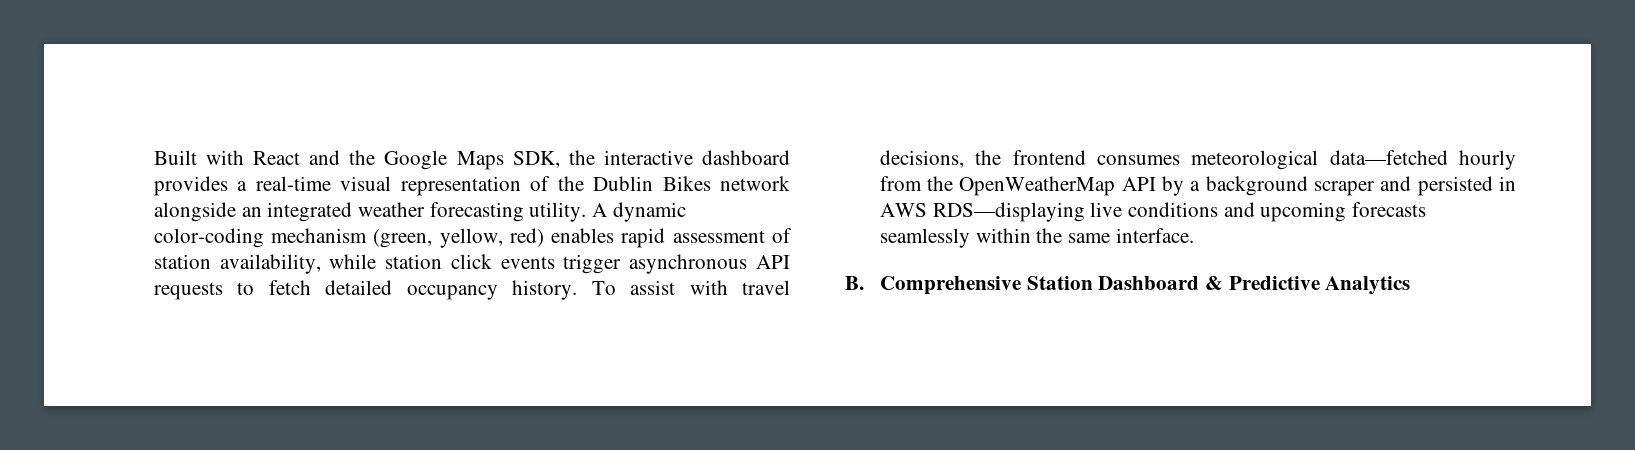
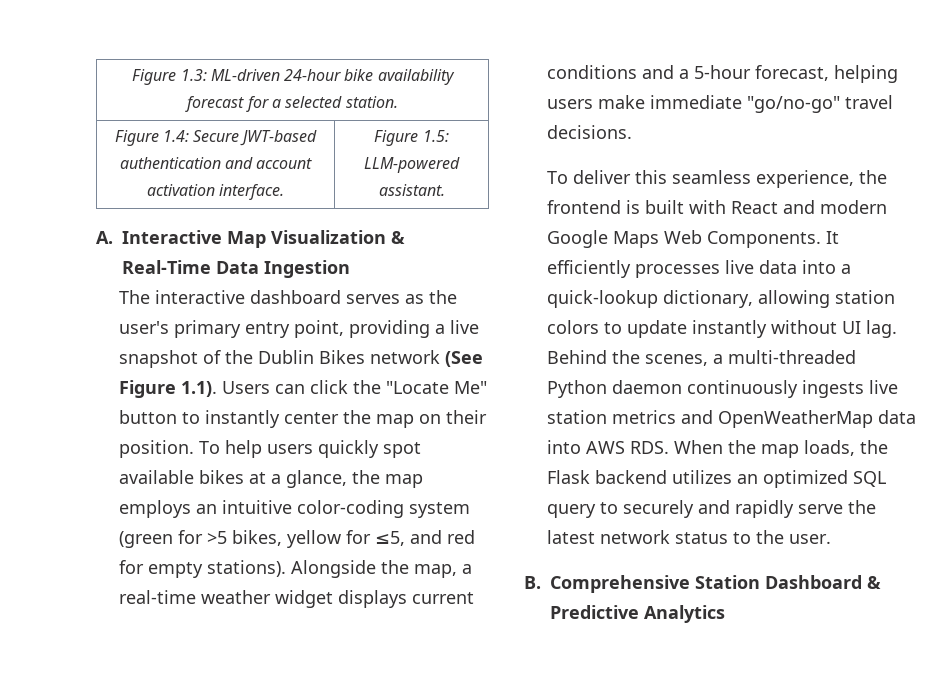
[153,150,790,170] [153,176,521,196] Built with React and the Google Maps SDK, the interactive dashboard provides a real-time visual representation -> [132,69,455,85] [185,96,398,112] [114,130,318,146] [119,157,313,169] [146,184,285,200] [374,130,449,146] [364,157,460,173] [378,184,445,196] [96,230,405,248] [122,260,350,278] [118,290,457,304] [118,320,479,338] [118,350,198,368] Figure 1.3: ML-driven 24-hour bike availability forecast for a selected station. // Figure 1.4: Secure JWT-based authentication and account activation interface. | Figure 1.5: LLM-powered assistant. // A. Interactive Map Visualization & Real-Time Data Ingestion // The interactive dashboard serves as the user's primary entry point, providing a live snapshot
[153,202,686,222] [153,228,792,248] [153,254,791,274] [153,280,790,300] [879,150,1516,170] [879,176,1516,196] [879,202,1426,222] [879,228,1194,248] alongside an integrated weather forecasting utility. A dynamic color-coding mechanism (green, yellow, red) enables rapid assessment of station availability, while station click events trigger asynchronous API requests to fetch detailed occupancy history. To assist with travel decisions, the frontend consumes meteorological data—fetched hourly from the OpenWeatherMap API by a background scraper and persisted in AWS RDS—displaying live conditions and upcoming forecasts seamlessly within the same interface. -> [444,351,483,367] [118,380,487,398] [118,410,487,428] [118,440,421,458] [118,470,423,488] [118,500,470,518] [118,530,475,548] [118,560,472,578] [118,590,474,608] [546,65,898,83] [546,95,893,113] [546,125,632,139] [546,170,887,188] [546,200,887,214] [546,230,839,248] [546,260,851,278] [546,290,895,308] [546,320,897,338] [546,350,856,366] [546,380,898,398] [546,410,916,428] [546,440,888,458] [546,470,886,488] [546,500,876,518] [546,530,831,544] (See Figure 1.1). Users can click the "Locate Me" button to instantly center the map on their position. To help users quickly spot available bikes at a glance, the map employs an intuitive color-coding system (green for >5 bikes, yellow for ≤5, and red for empty stations). Alongside the map, a real-time weather widget displays current conditions and a 5-hour forecast, helping users make immediate "go/no-go" travel decisions. // To deliver this seamless experience, the frontend is built with React and modern Google Maps Web Components. It efficiently processes live data into a quick-lookup dictionary, allowing station colors to update instantly without UI lag. Behind the scenes, a multi-threaded Python daemon continuously ingests live station metrics and OpenWeatherMap data into AWS RDS. When the map loads, the Flask backend utilizes an optimized SQL query to securely and rapidly serve the latest network status to the user.

